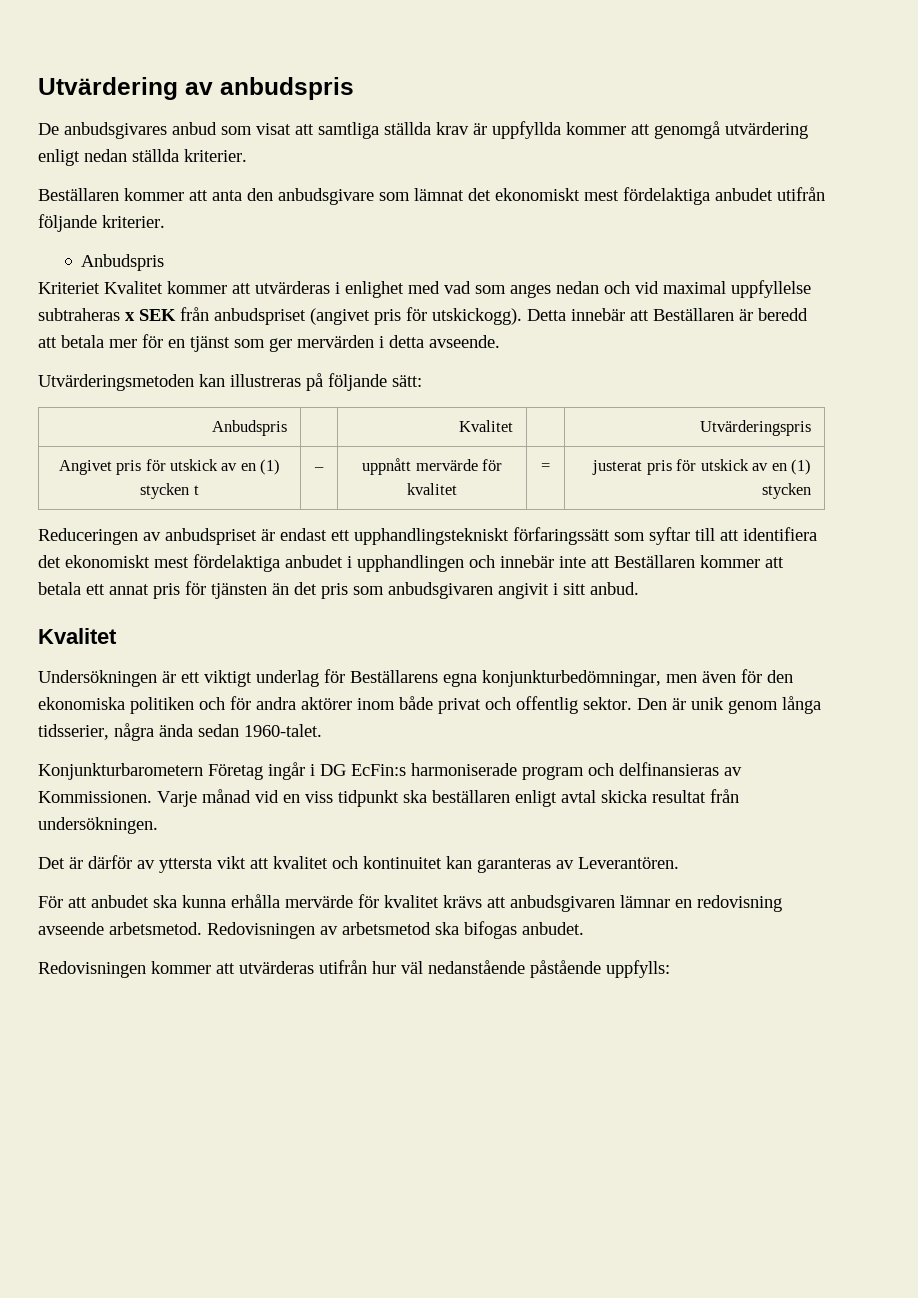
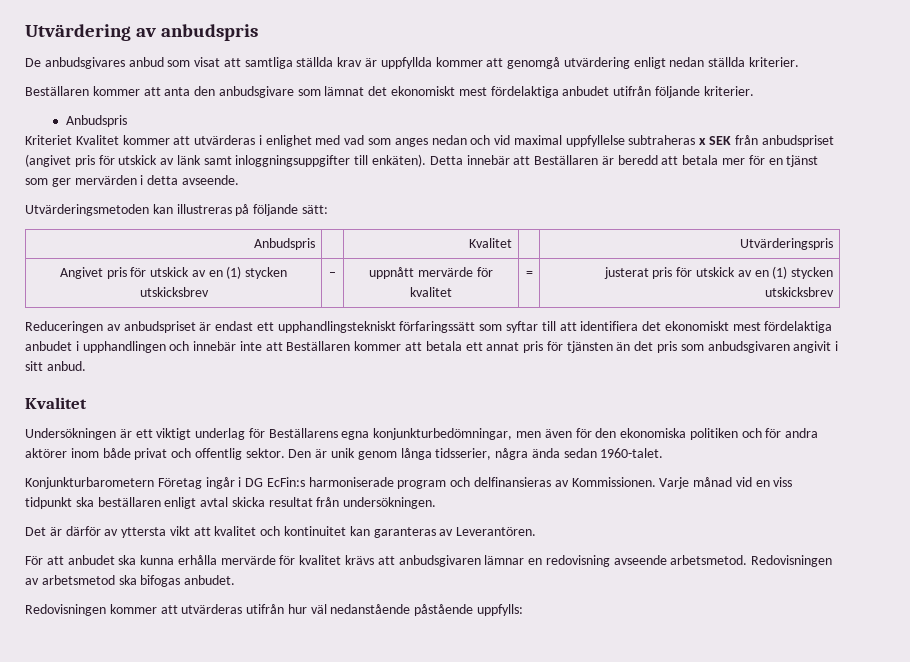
[432,308,522,325] utskickogg). -> [118,154,427,167] utskick av länk samt inloggningsuppgifter till enkäten).
[193,485,199,495] t -> [139,287,209,297] utskicksbrev
(812, 491) none -> [765,287,835,297] utskicksbrev

